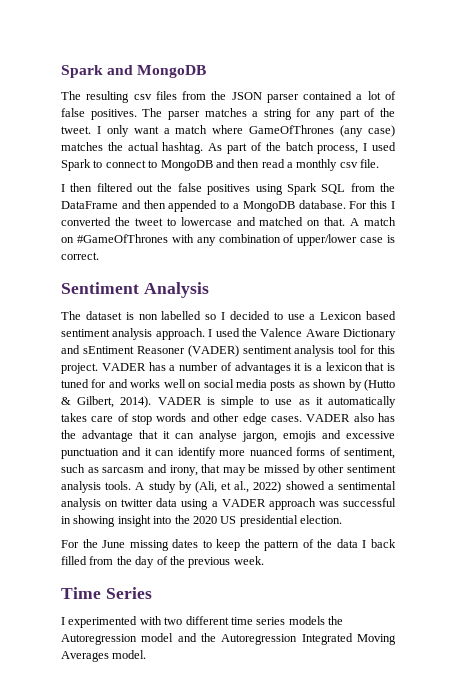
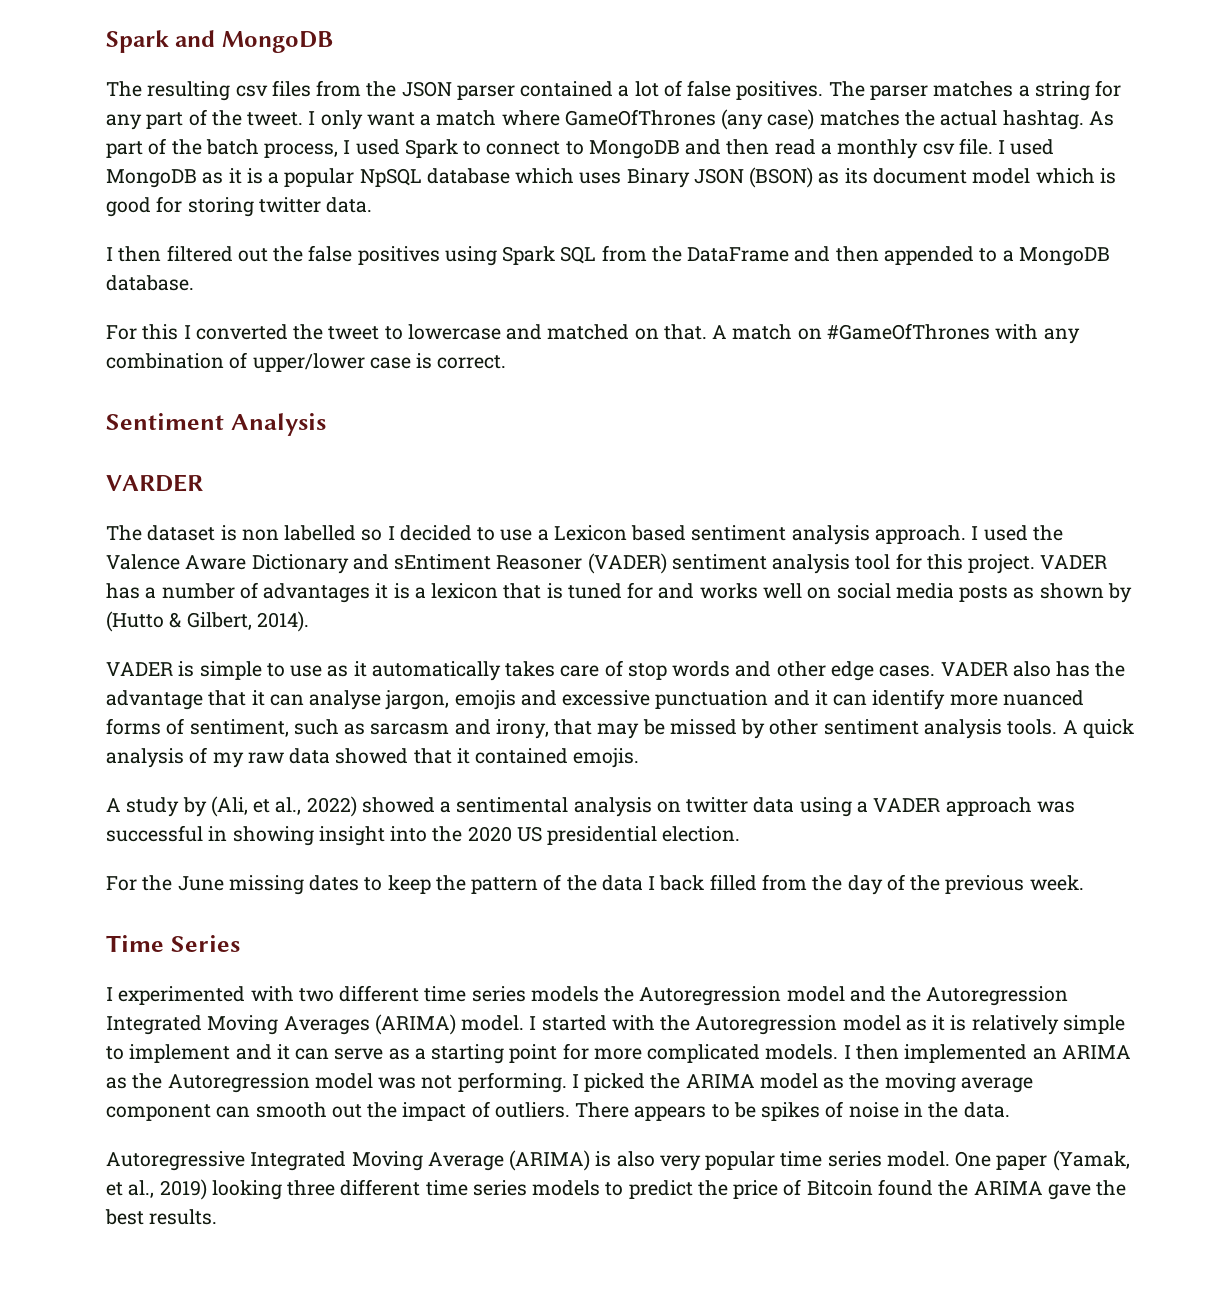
(380, 163) none -> [998,139,1055,155] [106,167,1116,188] [106,196,373,217] I used MongoDB as it is a popular NpSQL database which uses Binary JSON (BSON) as its document model which is good for storing twitter data.
(346, 204) none -> (194, 283) //
(209, 290) none -> [106,474,203,492] // VARDER
(152, 402) none -> (309, 621) //
(145, 486) none -> [1082,719,1134,738] [106,747,640,768] [106,798,121,812] quick analysis of my raw data showed that it contained emojis. // A
[112,650,147,659] model. -> [374,1014,1125,1035] [106,1043,1131,1064] [106,1072,1033,1093] [106,1101,1010,1121] [106,1150,1130,1171] [106,1179,1127,1200] [105,1209,218,1225] (ARIMA) model. I started with the Autoregression model as it is relatively simple to implement and it can serve as a starting point for more complicated models. I then implemented an ARIMA as the Autoregression model was not performing. I picked the ARIMA model as the moving average component can smooth out the impact of outliers. There appears to be spikes of noise in the data. // Autoregressive Integrated Moving Average (ARIMA) is also very popular time series model. One paper (Yamak, et al., 2019) looking three different time series models to predict the price of Bitcoin found the ARIMA gave the best results.

